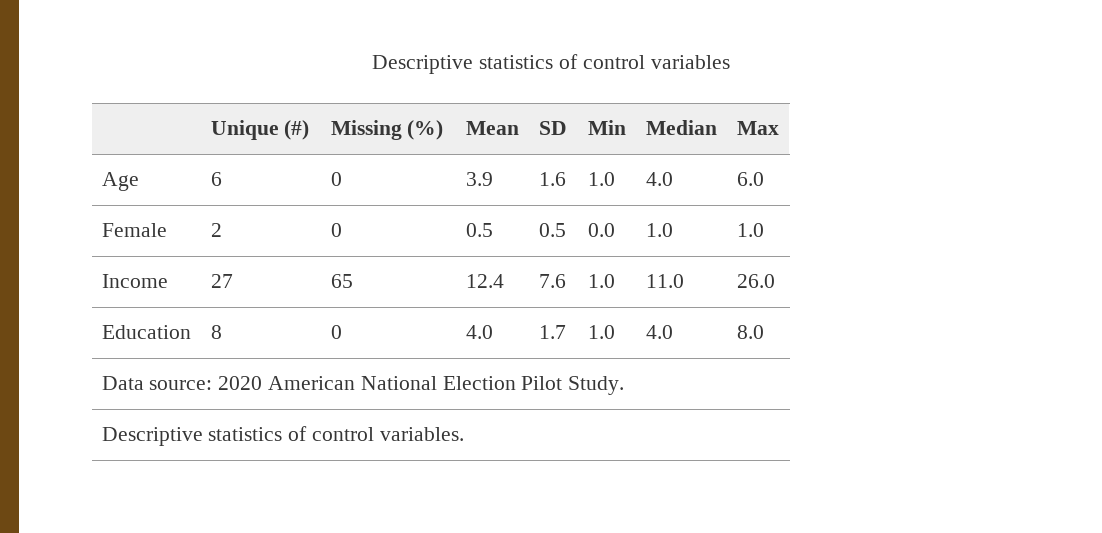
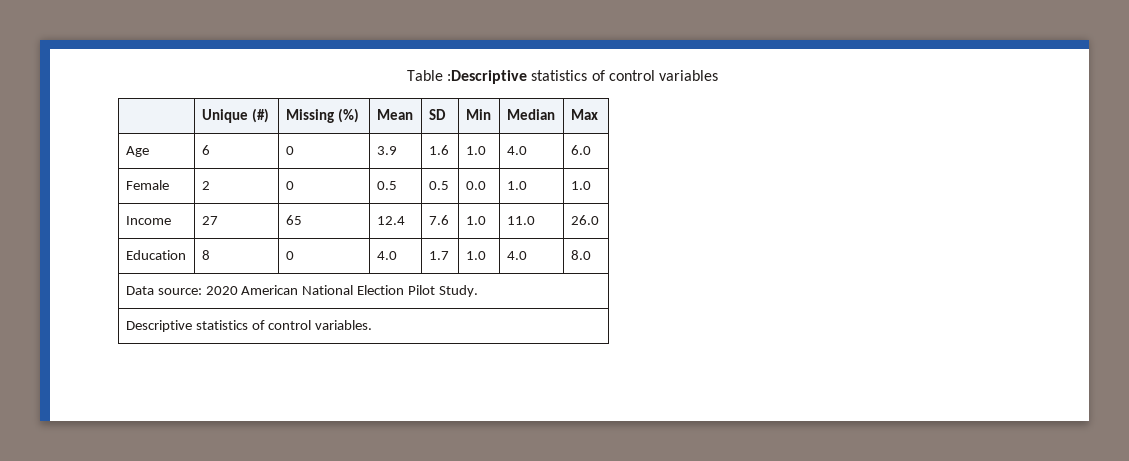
[372,55,474,74] Descriptive -> [406,70,528,84] Table :Descriptive

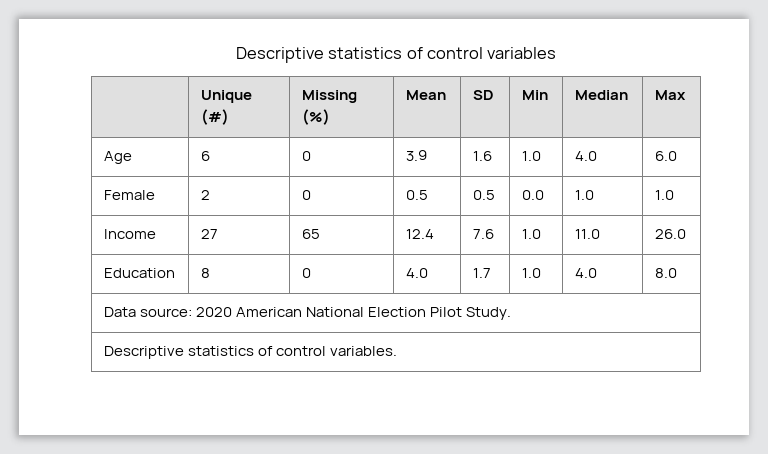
[406,70,528,84] Table :Descriptive -> [235,47,324,63] Descriptive

